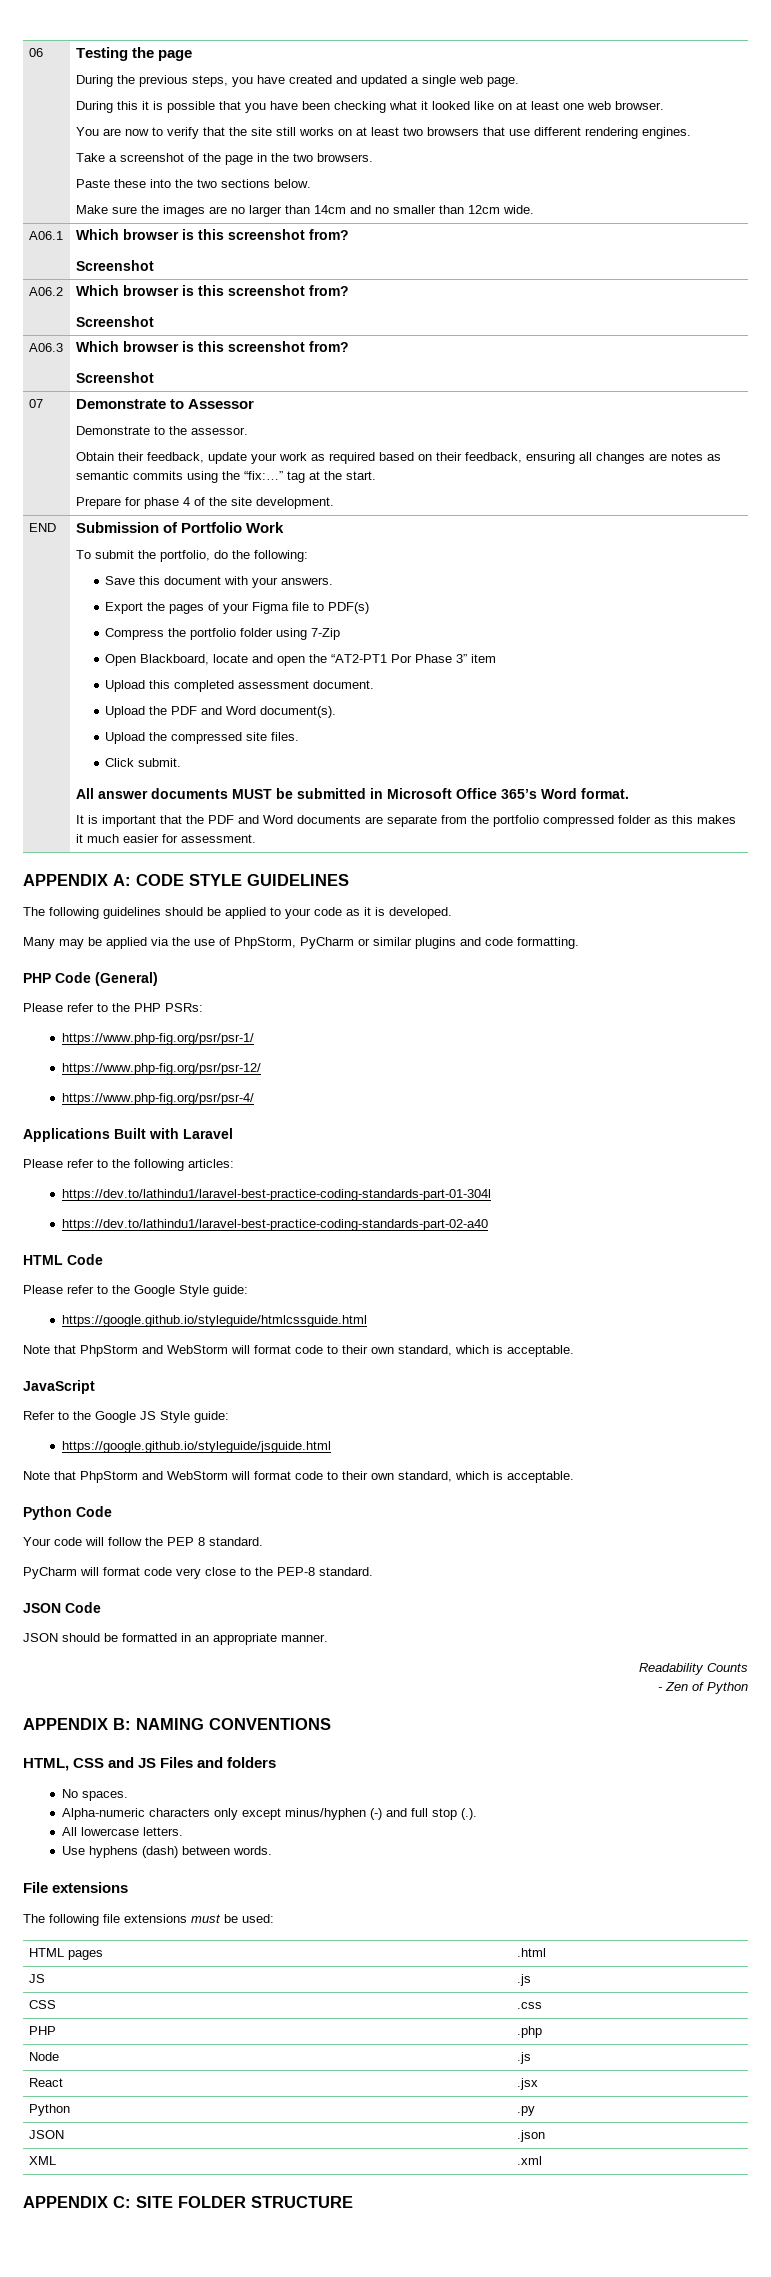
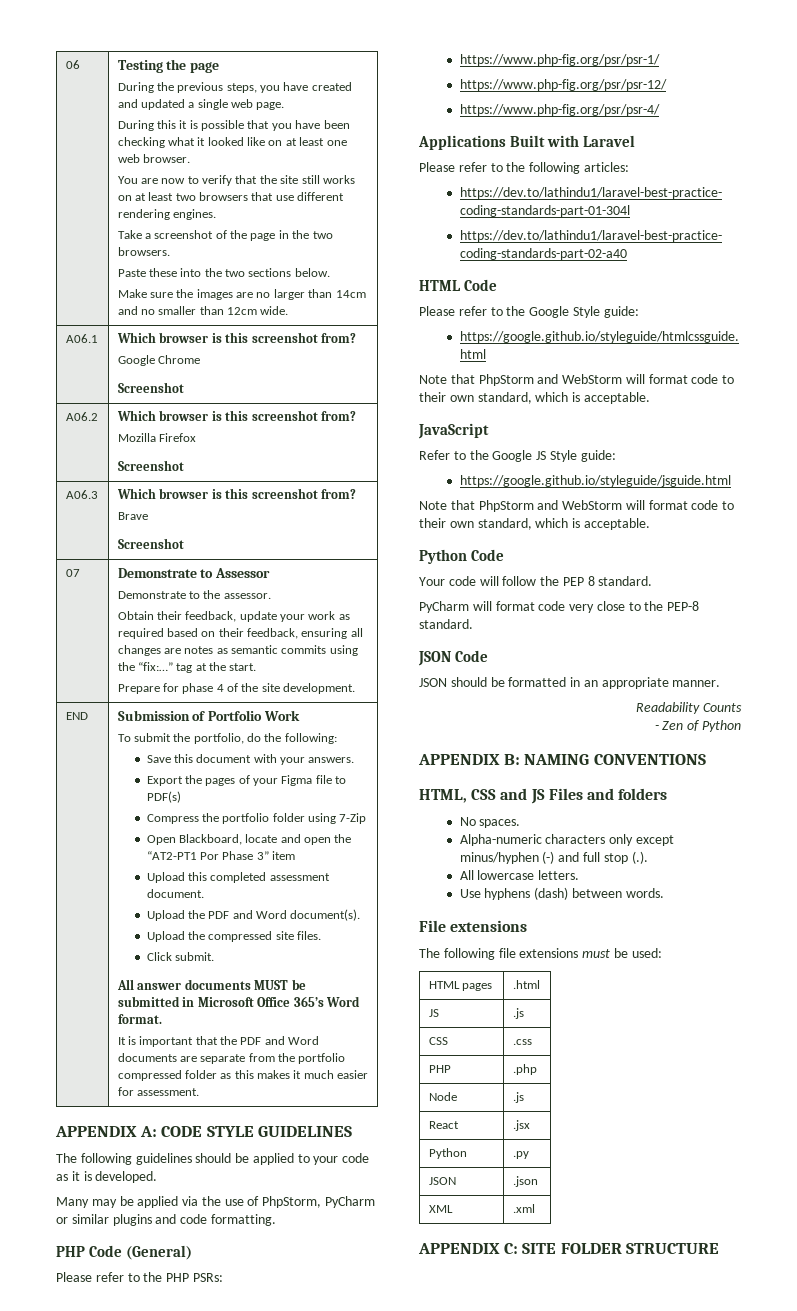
(350, 234) none -> [117,355,200,366] // Google Chrome
(350, 290) none -> [117,433,196,442] // Mozilla Firefox
(350, 346) none -> [117,512,148,520] // Brave

